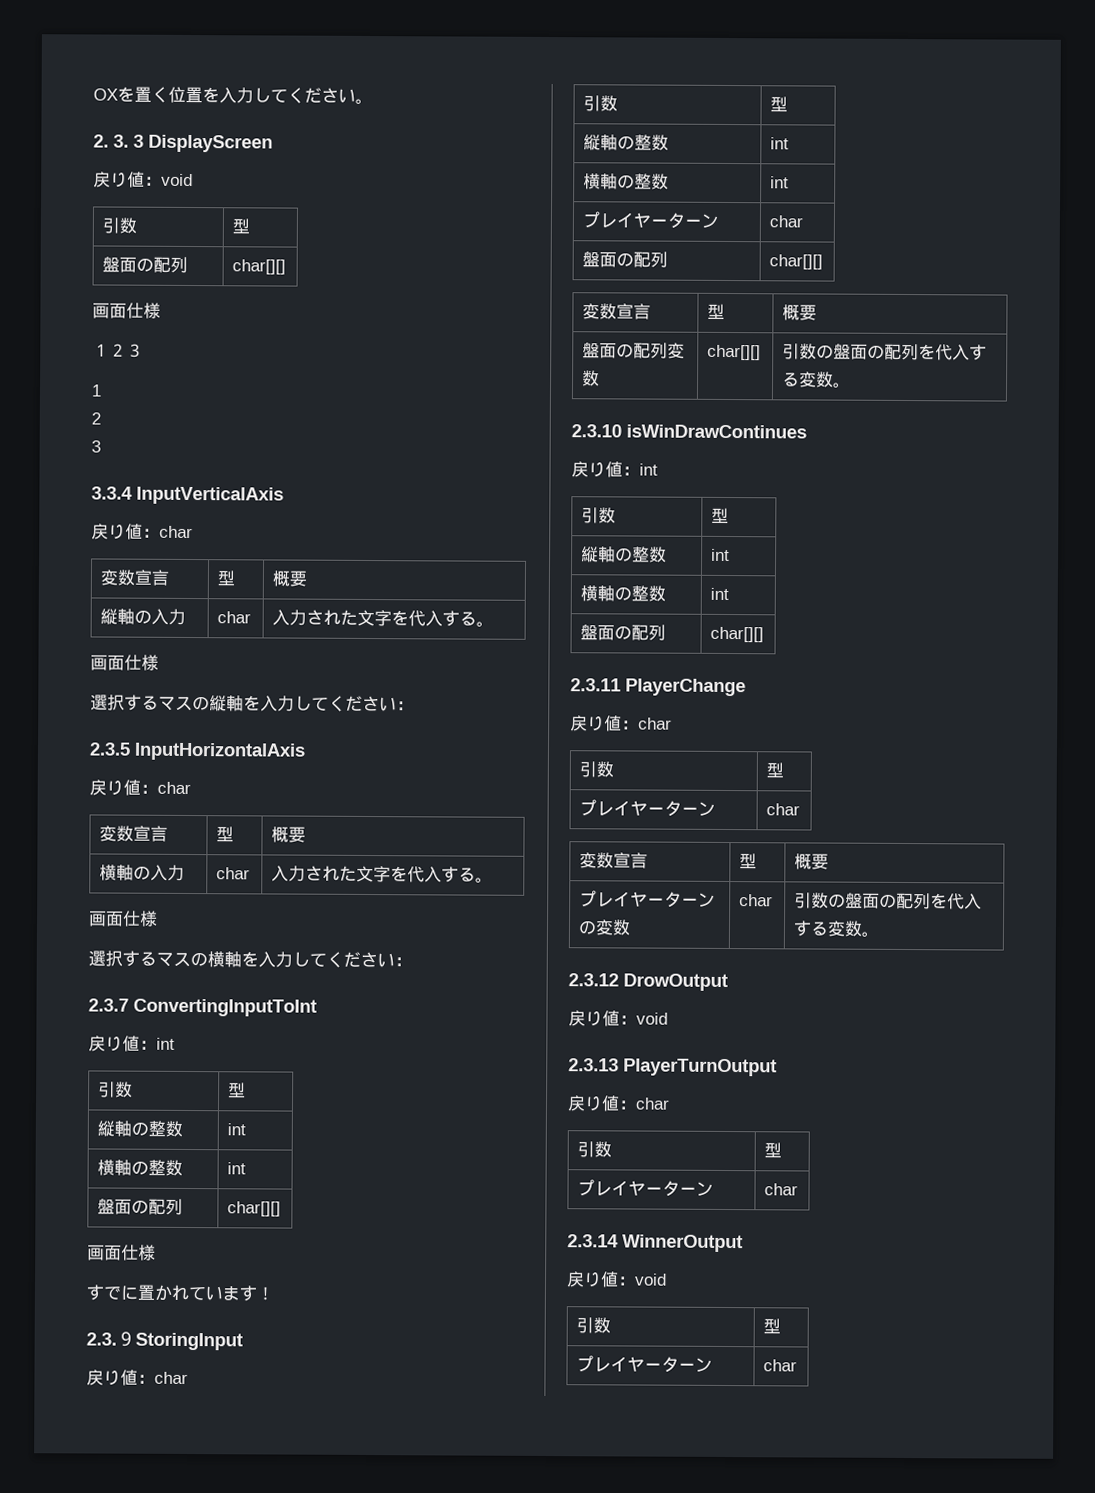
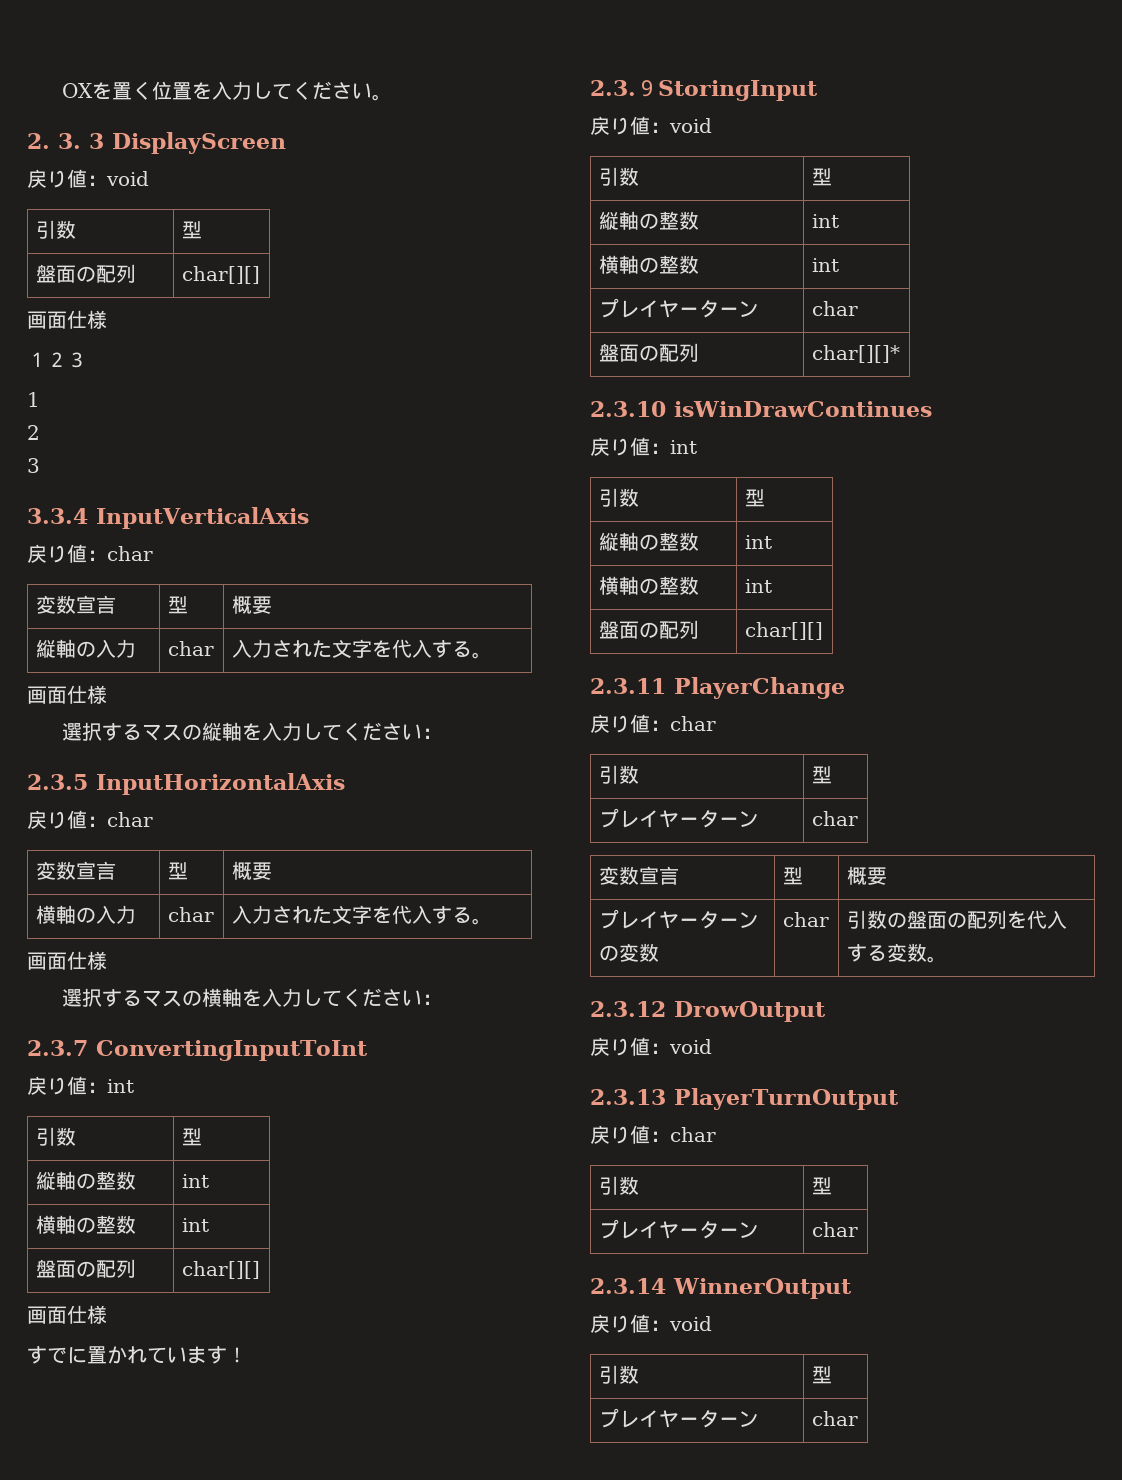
[154,1371,188,1384] char -> [669,118,712,133] void
[769,254,824,270] [582,303,652,320] [707,303,726,320] [782,304,818,321] [582,342,686,359] [582,370,601,387] [707,344,762,361] [782,343,988,361] [782,371,852,388] char[][] // 変数宣言 | 型 | 概要 // 盤面の配列変数 | char[][] | 引数の盤面の配列を代入する変数。 -> [811,345,900,363] char[][]*

